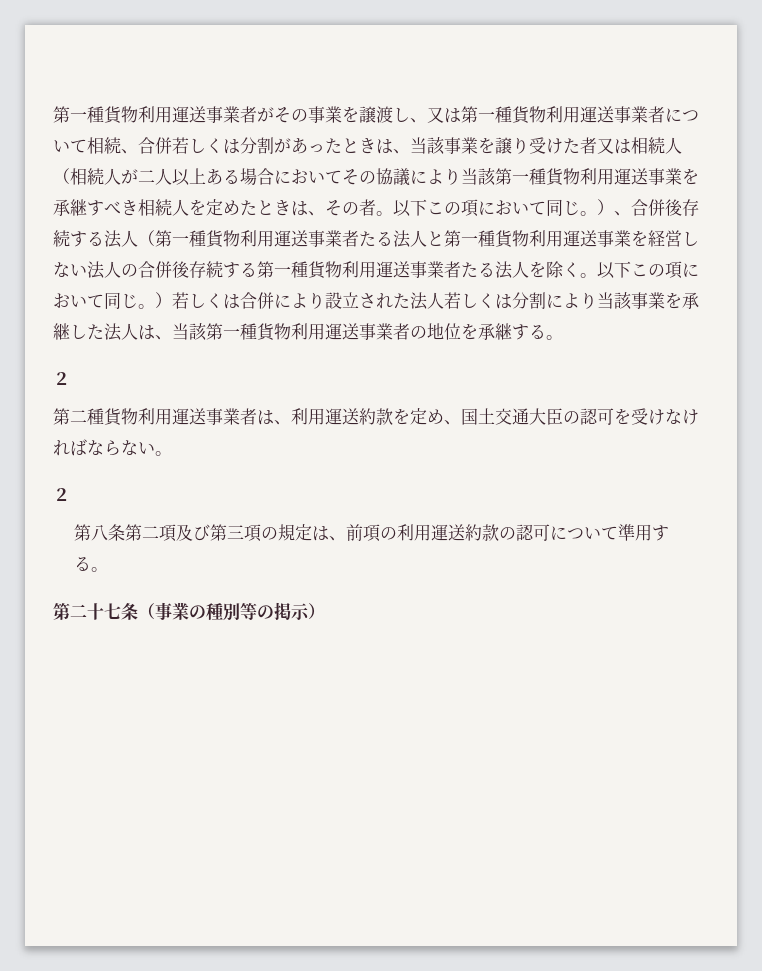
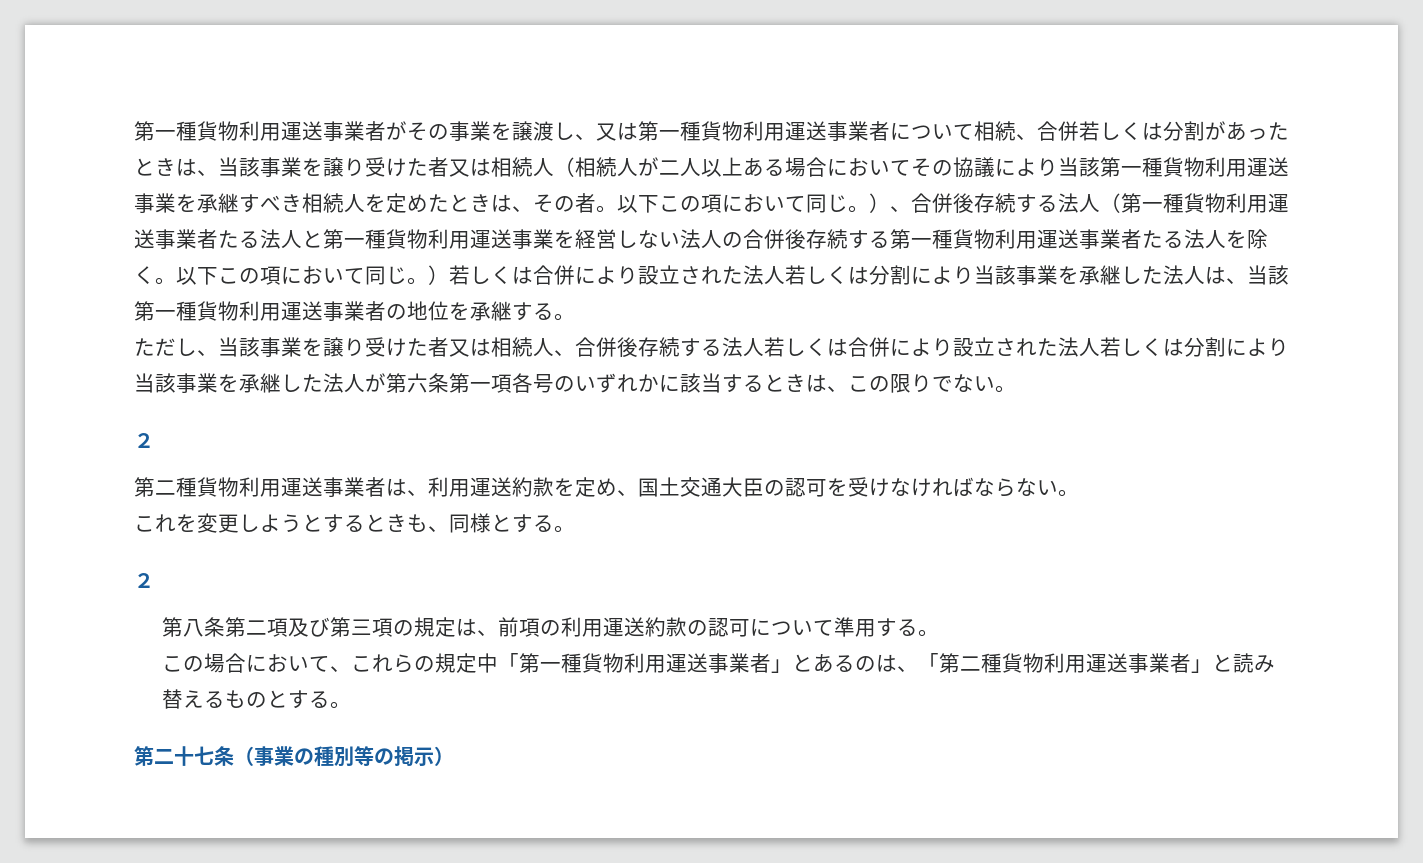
(563, 337) none -> [134,337,1289,357] [134,373,1016,393] // ただし、当該事業を譲り受けた者又は相続人、合併後存続する法人若しくは合併により設立された法人若しくは分割により当該事業を承継した法人が第六条第一項各号のいずれかに該当するときは、この限りでない。
(172, 453) none -> [134,513,575,533] // これを変更しようとするときも、同様とする。
(109, 569) none -> [161,653,1275,673] [161,689,351,709] // この場合において、これらの規定中「第一種貨物利用運送事業者」とあるのは、「第二種貨物利用運送事業者」と読み替えるものとする。

